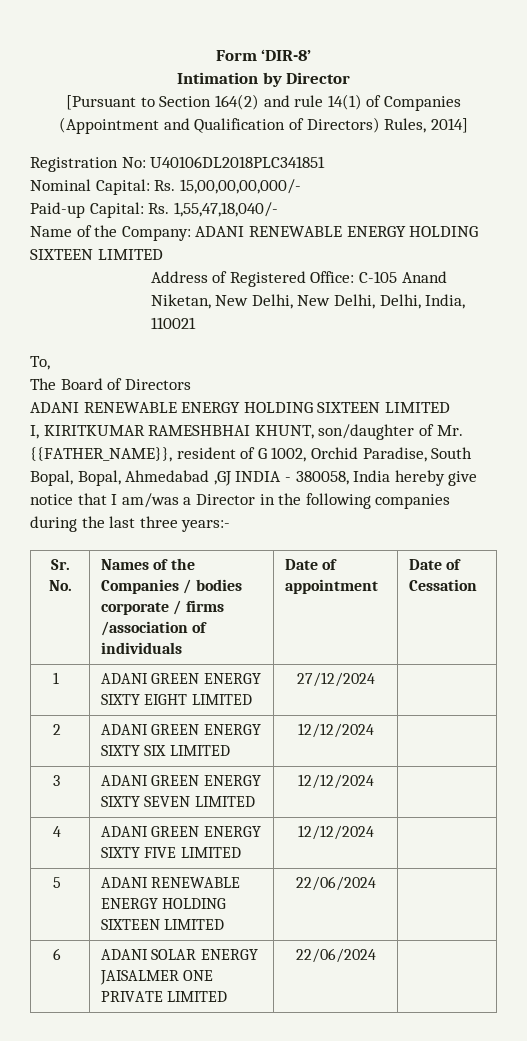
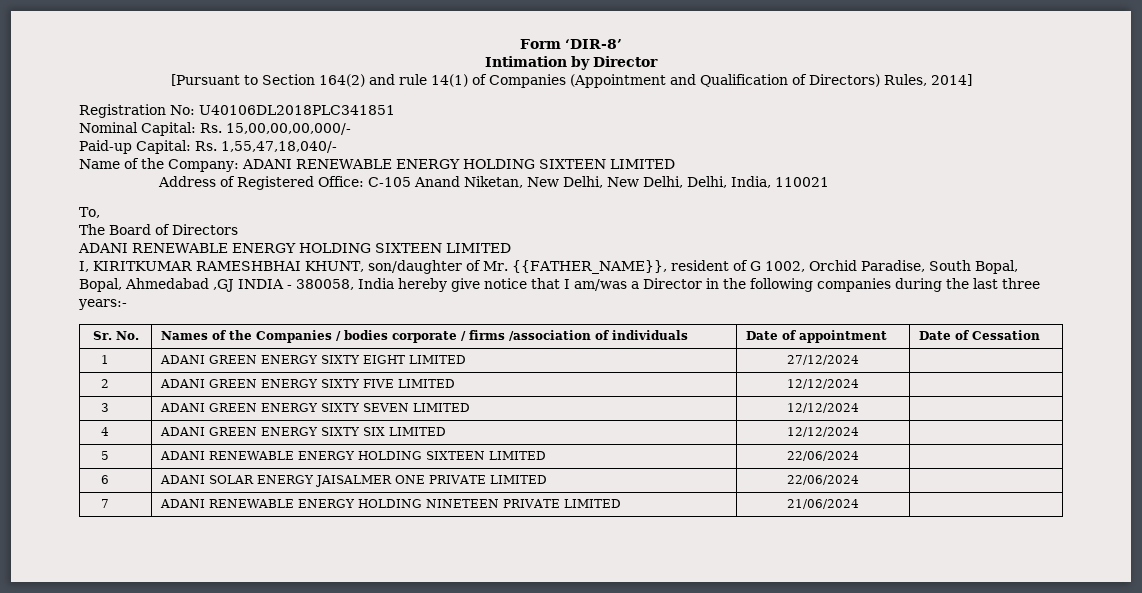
[144,745,167,756] SIX -> [363,379,395,388] FIVE
[144,847,177,858] FIVE -> [363,427,386,436] SIX
(376, 955) none -> [101,499,110,508] [160,499,622,508] [787,499,859,509] // 7 | ADANI RENEWABLE ENERGY HOLDING NINETEEN PRIVATE LIMITED | 21/06/2024 |

